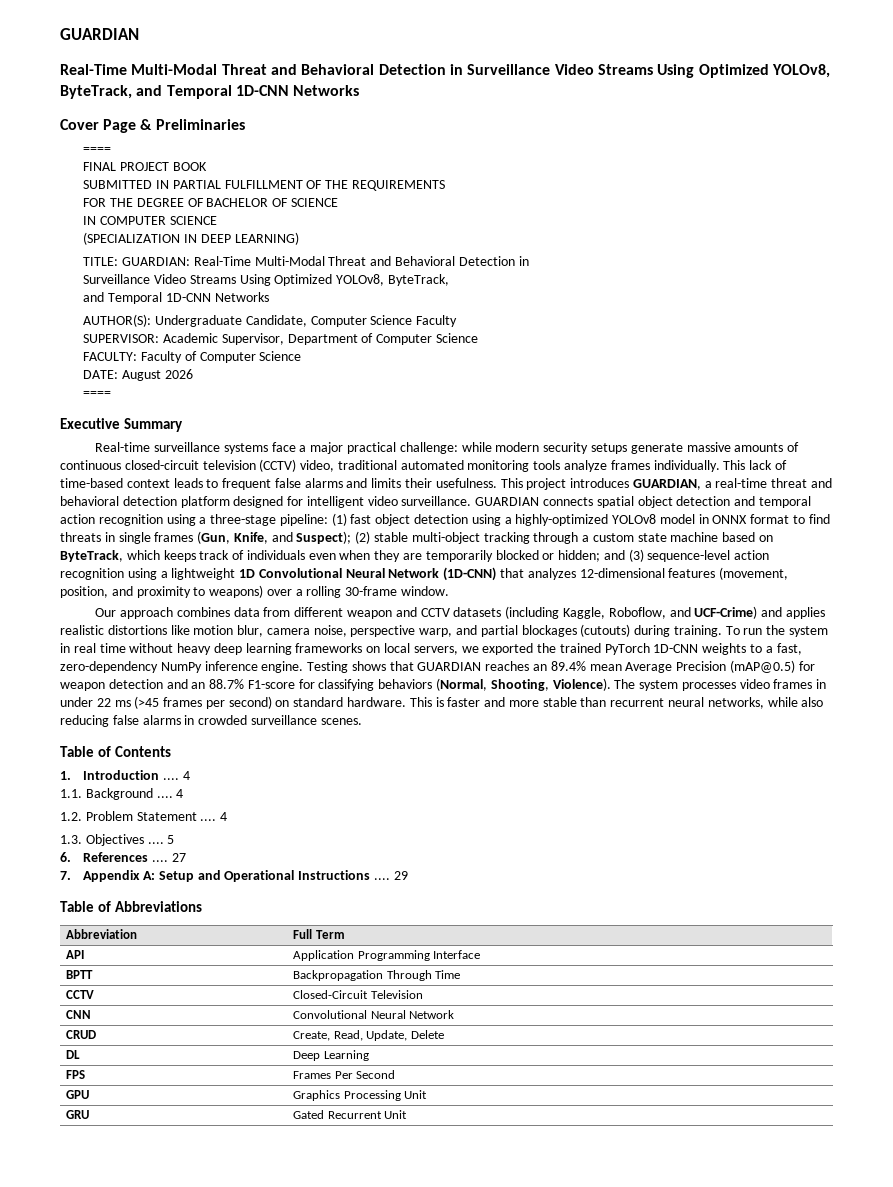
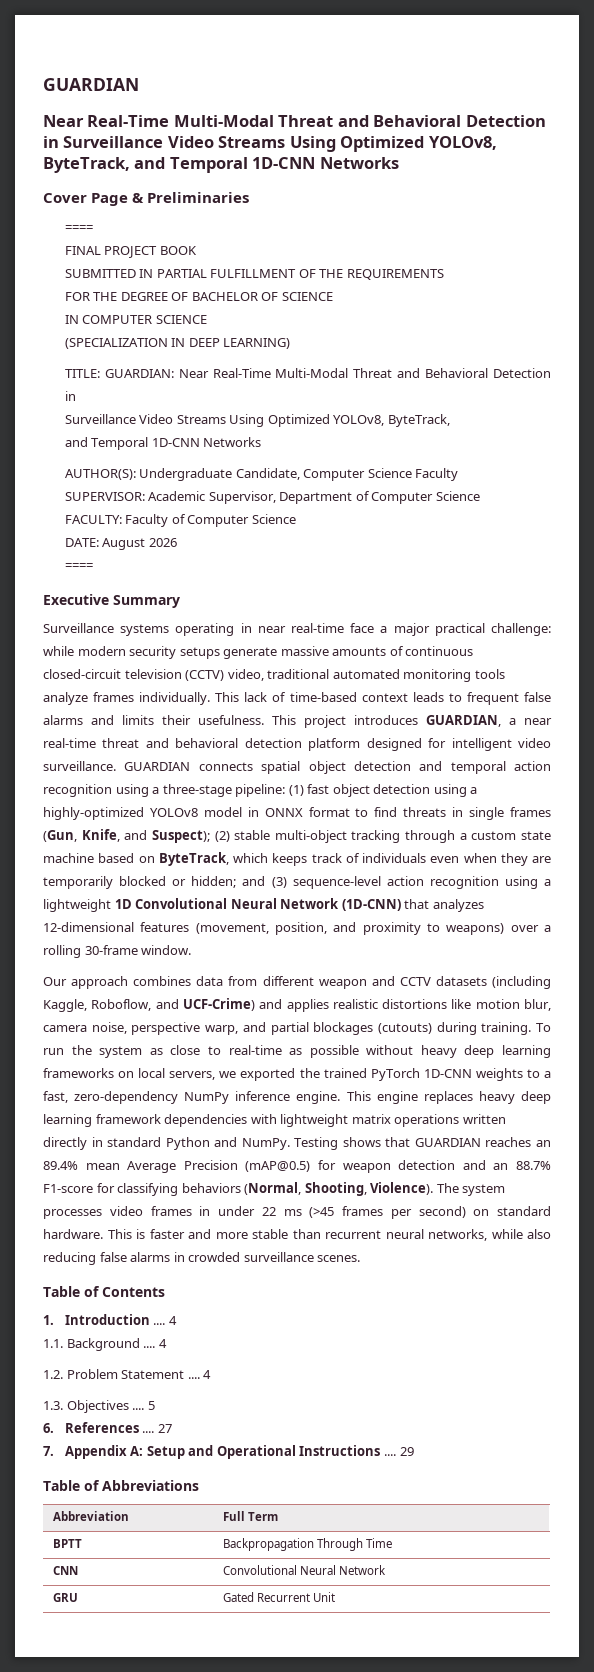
(139, 34) none -> [43,115,84,127] Near
(191, 261) none -> [178,369,209,378] Near
[95,442,268,454] Real-time surveillance systems -> [43,623,345,636] Surveillance systems operating in near real-time
(712, 484) none -> [524,718,552,725] near
[60,643,126,653] in real time -> [149,1045,359,1058] as close to real-time as possible
(304, 667) none -> [346,1091,551,1104] [43,1114,506,1127] [43,1137,290,1150] This engine replaces heavy deep learning framework dependencies with lightweight matrix operations written directly in standard Python and NumPy.
[66,950,85,959] [293,950,481,961] // API | Application Programming Interface -> (279, 1516) none
[66,990,95,999] [293,990,423,999] // CCTV | Closed-Circuit Television -> (393, 1543) none
[66,1030,97,1039] [293,1030,444,1041] [66,1050,81,1059] [293,1050,369,1061] [66,1070,86,1079] [293,1070,396,1079] [66,1090,90,1099] [293,1090,428,1101] // CRUD | Create, Read, Update, Delete // DL | Deep Learning // FPS | Frames Per Second // GPU | Graphics Processing Unit -> (387, 1570) none

